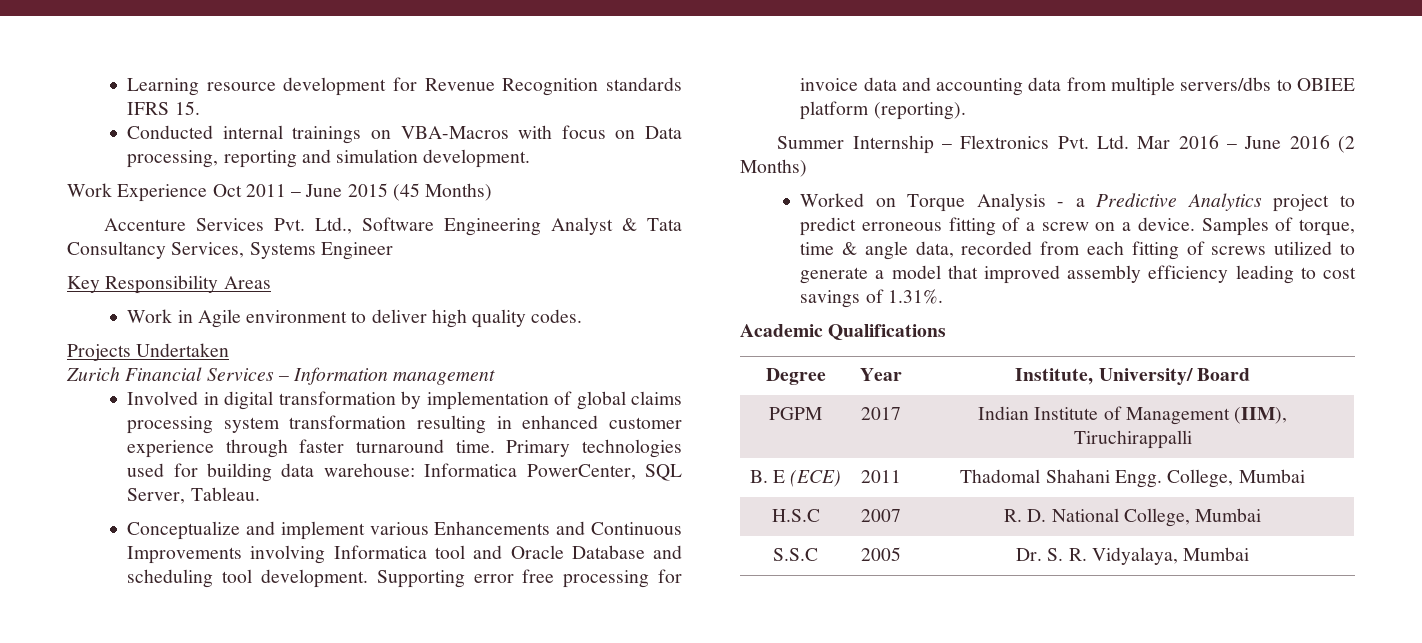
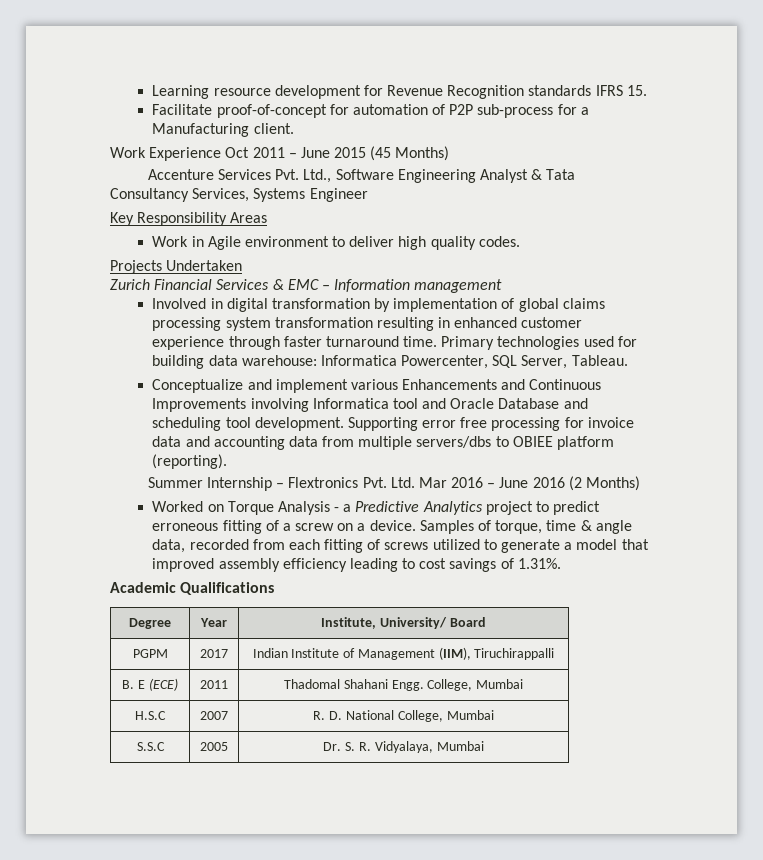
[127,125,683,144] [127,149,531,168] Conducted internal trainings on VBA-Macros with focus on Data processing, reporting and simulation development. -> [152,104,589,118] [152,123,294,137] Facilitate proof-of-concept for automation of P2P sub-process for a Manufacturing client.
(274, 374) none -> [272,279,319,290] & EMC
[526,464,636,480] PowerCenter, -> [401,355,489,369] Powercenter,

